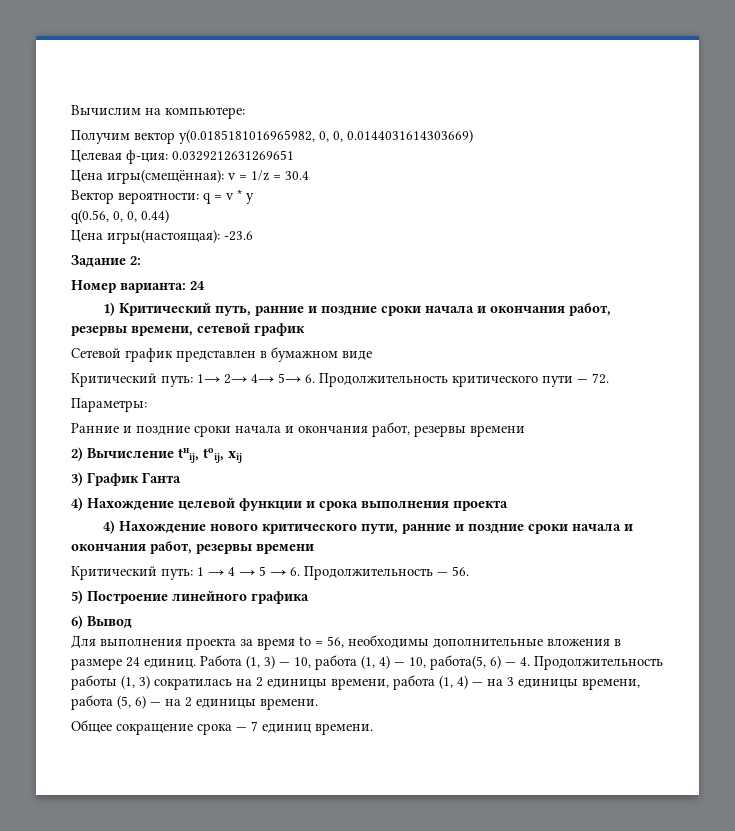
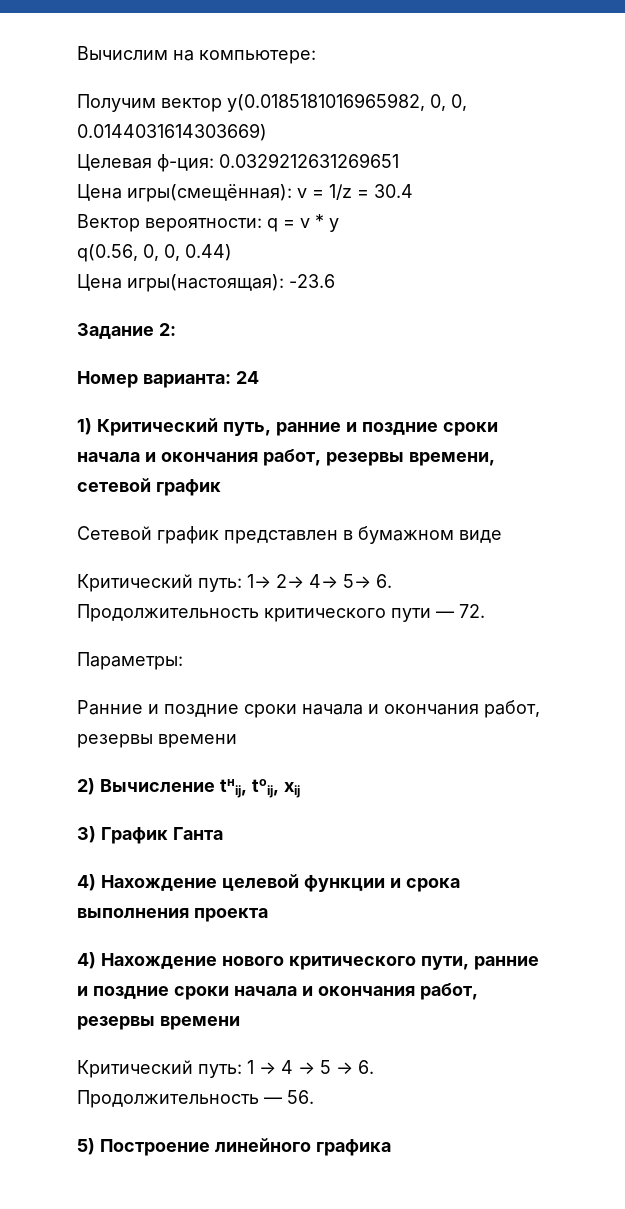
[71,615,132,629] [71,635,621,650] [71,655,663,670] [71,675,640,690] [71,695,318,710] [71,720,373,735] // 6) Вывод // Для выполнения проекта за время to = 56, необходимы дополнительные вложения в размере 24 единиц. Работа (1, 3) — 10, работа (1, 4) — 10, работа(5, 6) — 4. Продолжительность работы (1, 3) сократилась на 2 единицы времени, работа (1, 4) — на 3 единицы времени, работа (5, 6) — на 2 единицы времени. // Общее сокращение срока — 7 единиц времени. -> (391, 1147) none

